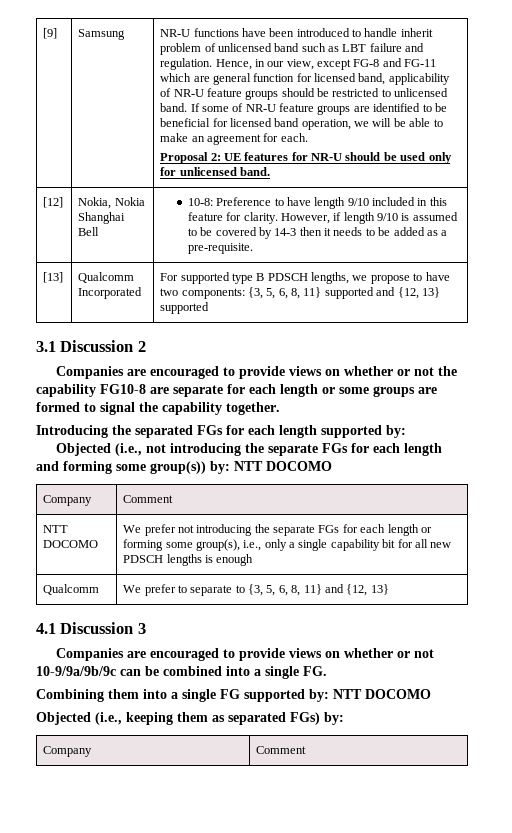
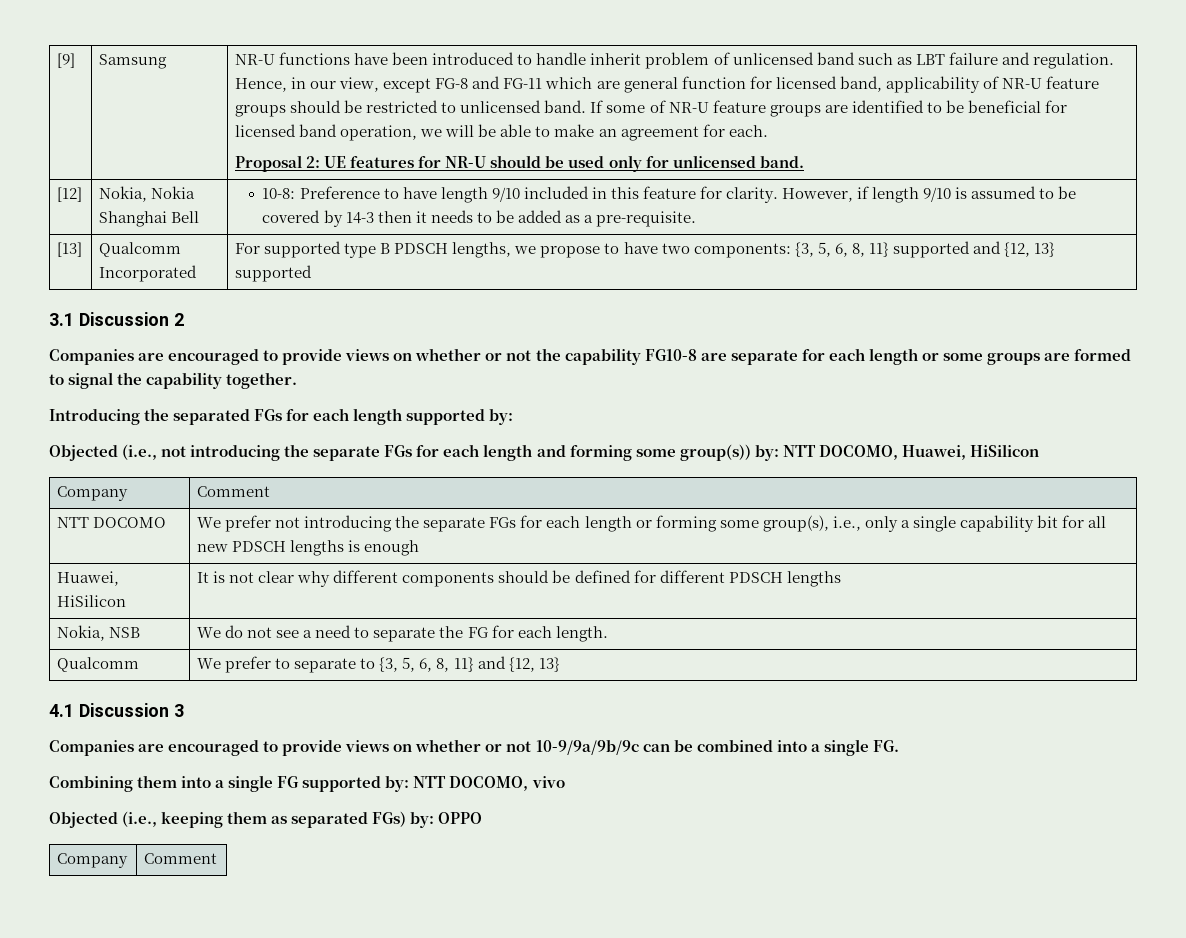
[266,461,332,471] DOCOMO -> [818,444,1039,460] DOCOMO, Huawei, HiSilicon
(254, 560) none -> [57,571,120,586] [57,595,127,607] [197,570,841,587] [57,625,141,641] [197,625,608,642] // Huawei, HiSilicon | It is not clear why different components should be defined for different PDSCH lengths // Nokia, NSB | We do not see a need to separate the FG for each length.
[365,689,431,699] DOCOMO -> [449,776,565,791] DOCOMO, vivo
(344, 718) none -> [438,812,483,824] OPPO

